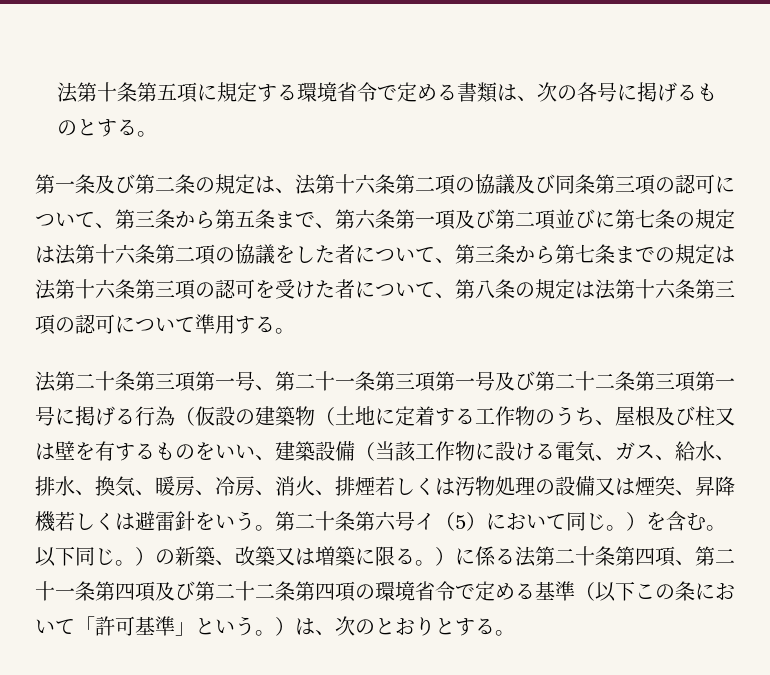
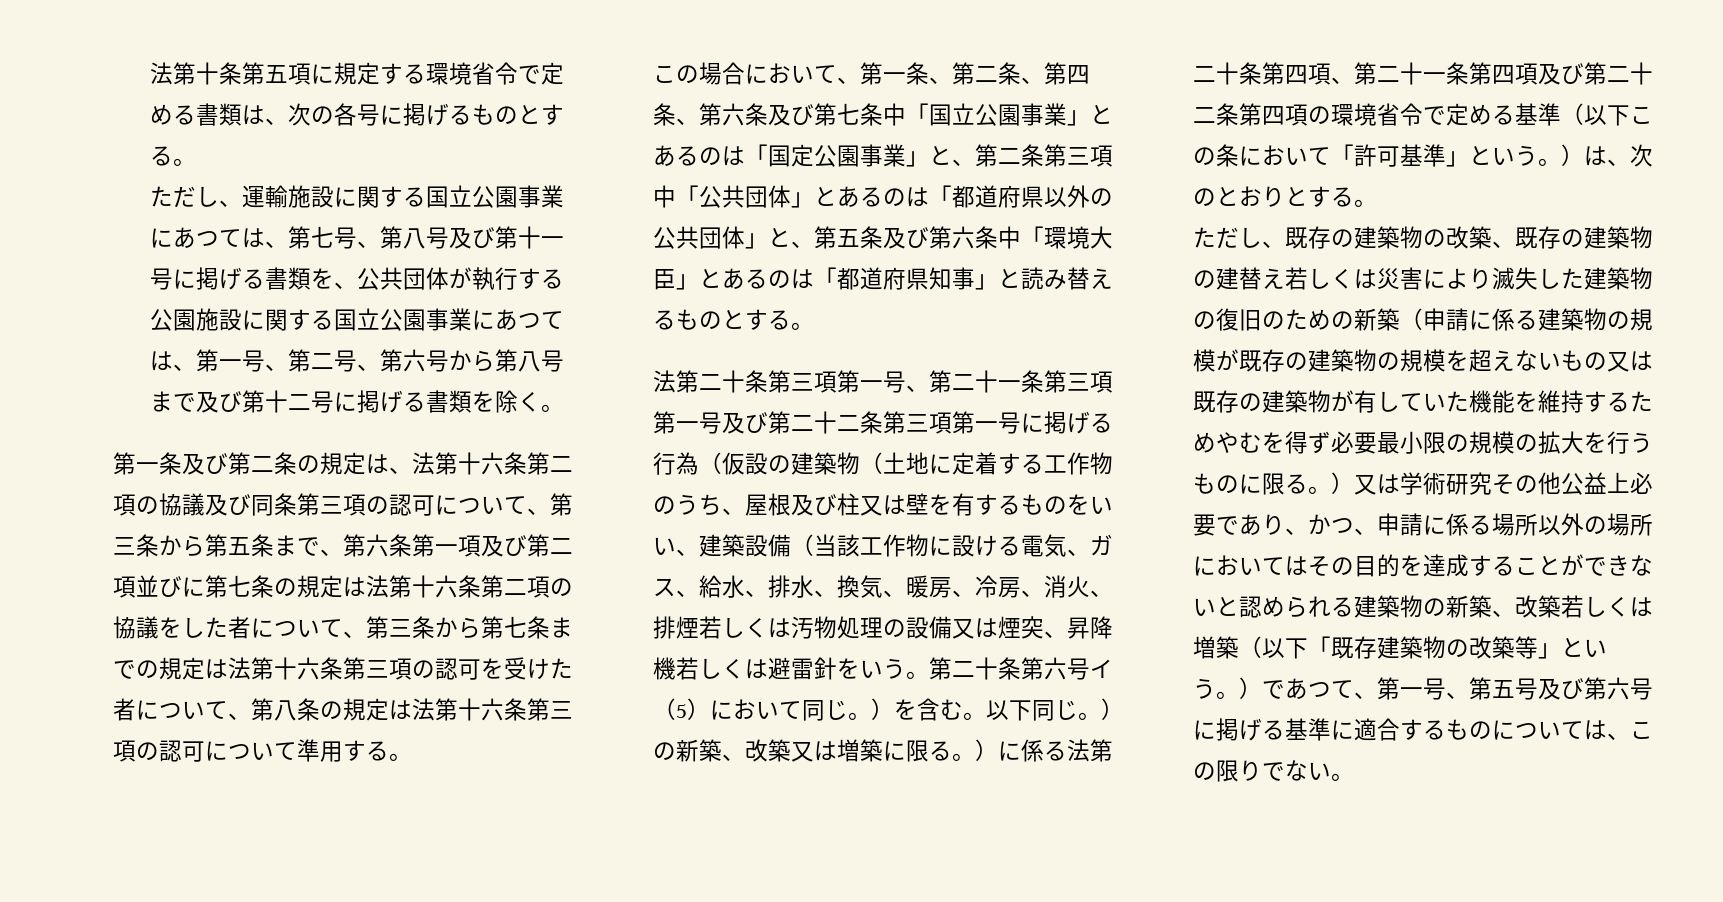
(158, 134) none -> [150,185,565,208] [150,226,565,249] [150,267,565,291] [150,308,565,331] [150,349,565,372] [150,390,565,413] // ただし、運輸施設に関する国立公園事業にあつては、第七号、第八号及び第十一号に掲げる書類を、公共団体が執行する公園施設に関する国立公園事業にあつては、第一号、第二号、第六号から第八号まで及び第十二号に掲げる書類を除く。
(295, 331) none -> [653,62,1090,85] [653,103,1113,126] [653,144,1113,167] [653,185,1113,208] [653,226,1113,249] [653,267,1113,290] [653,309,814,330] // この場合において、第一条、第二条、第四条、第六条及び第七条中「国立公園事業」とあるのは「国定公園事業」と、第二条第三項中「公共団体」とあるのは「都道府県以外の公共団体」と、第五条及び第六条中「環境大臣」とあるのは「都道府県知事」と読み替えるものとする。
(515, 633) none -> [1193,226,1653,249] [1193,267,1653,290] [1193,308,1653,331] [1193,349,1653,372] [1193,390,1653,413] [1193,431,1653,454] [1193,472,1653,495] [1193,513,1653,536] [1193,554,1653,577] [1193,595,1653,618] [1193,636,1607,659] [1193,677,1653,700] [1193,718,1653,741] [1193,760,1354,782] // ただし、既存の建築物の改築、既存の建築物の建替え若しくは災害により滅失した建築物の復旧のための新築（申請に係る建築物の規模が既存の建築物の規模を超えないもの又は既存の建築物が有していた機能を維持するためやむを得ず必要最小限の規模の拡大を行うものに限る。）又は学術研究その他公益上必要であり、かつ、申請に係る場所以外の場所においてはその目的を達成することができないと認められる建築物の新築、改築若しくは増築（以下「既存建築物の改築等」という。）であつて、第一号、第五号及び第六号に掲げる基準に適合するものについては、この限りでない。

